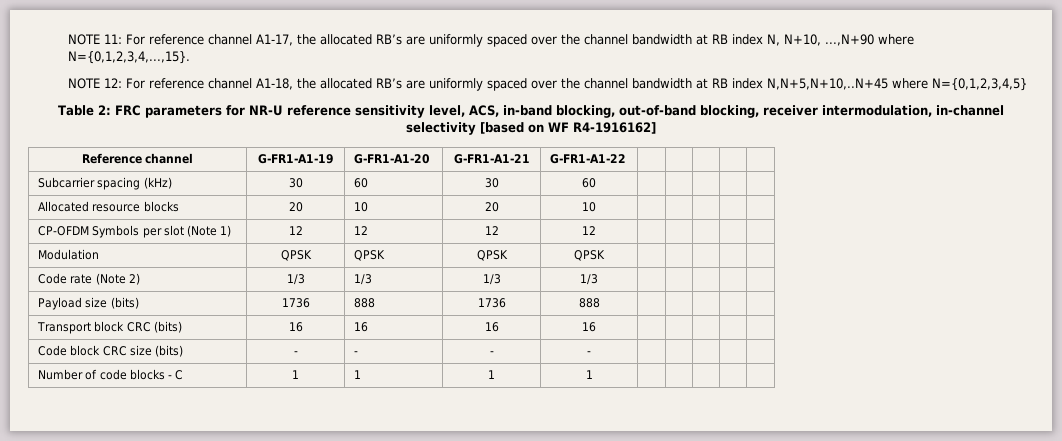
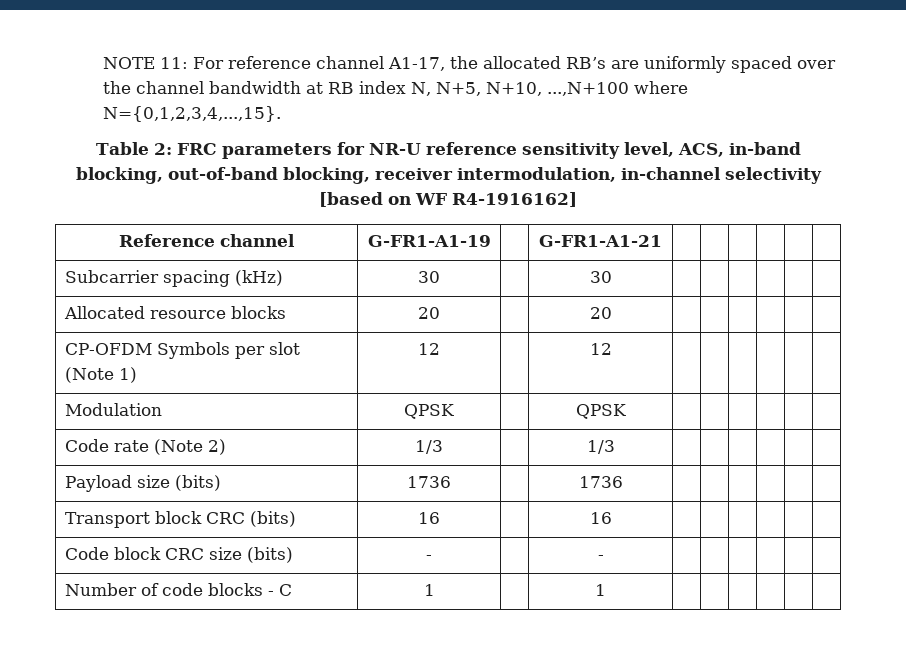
[783,34,874,46] N+10, ...,N+90 -> [435,82,629,96] N+5, N+10, ...,N+100
[67,78,1027,91] // NOTE 12: For reference channel A1-18, the allocated RB’s are uniformly spaced over the channel bandwidth at RB index N,N+5,N+10,..N+45 where N={0,1,2,3,4,5} -> (281, 114) none
[354,154,431,164] G-FR1-A1-20 -> (491, 241) none
[550,154,627,164] G-FR1-A1-22 -> (662, 241) none
[354,178,369,188] [484,178,499,188] [582,178,596,188] 60 | 30 | 60 -> [589,271,612,283] | 30 |
[354,202,369,212] [484,202,499,212] [582,202,596,212] 10 | 20 | 10 -> [589,307,612,319] | 20 |
[354,226,369,235] [484,226,499,235] [582,226,596,235] 12 | 12 | 12 -> [589,343,612,355] | 12 |
[354,250,386,261] [476,250,508,261] [574,250,605,261] QPSK | QPSK | QPSK -> [575,404,626,419] | QPSK |
[354,274,373,285] [482,274,501,285] [580,274,598,285] 1/3 | 1/3 | 1/3 -> [586,440,615,454] | 1/3 |
[354,298,376,308] [477,298,506,308] [578,298,600,308] 888 | 1736 | 888 -> [578,476,623,488] | 1736 |
[354,322,369,332] [484,322,499,332] [582,322,596,332] 16 | 16 | 16 -> [589,512,612,524] | 16 |
[354,351,359,355] [489,351,494,355] [587,351,591,355] - | - | - -> [597,555,604,560] | - |
[354,370,362,379] [488,370,495,379] [585,370,593,379] 1 | 1 | 1 | | | | | -> [595,584,606,596] | 1 | | | | | |

